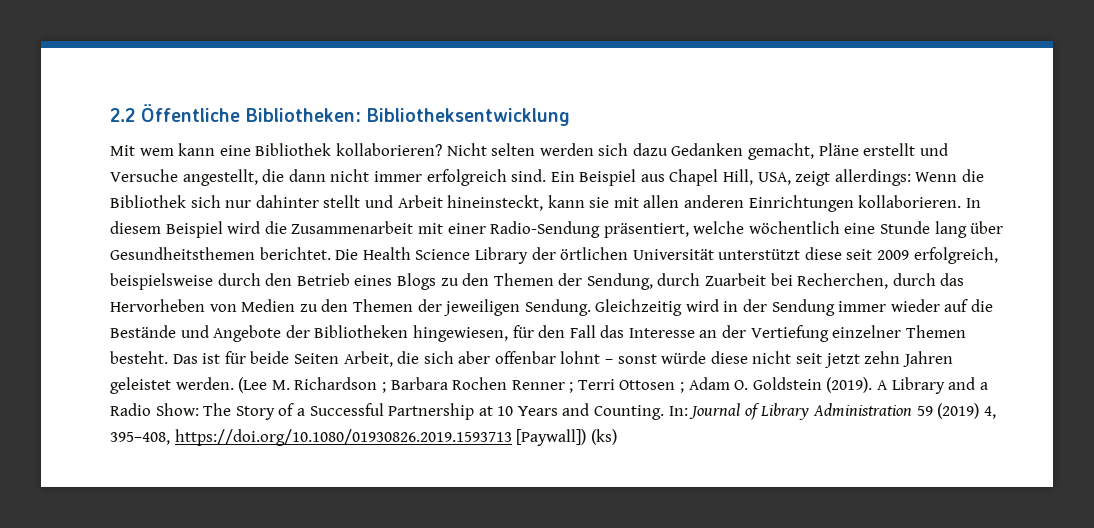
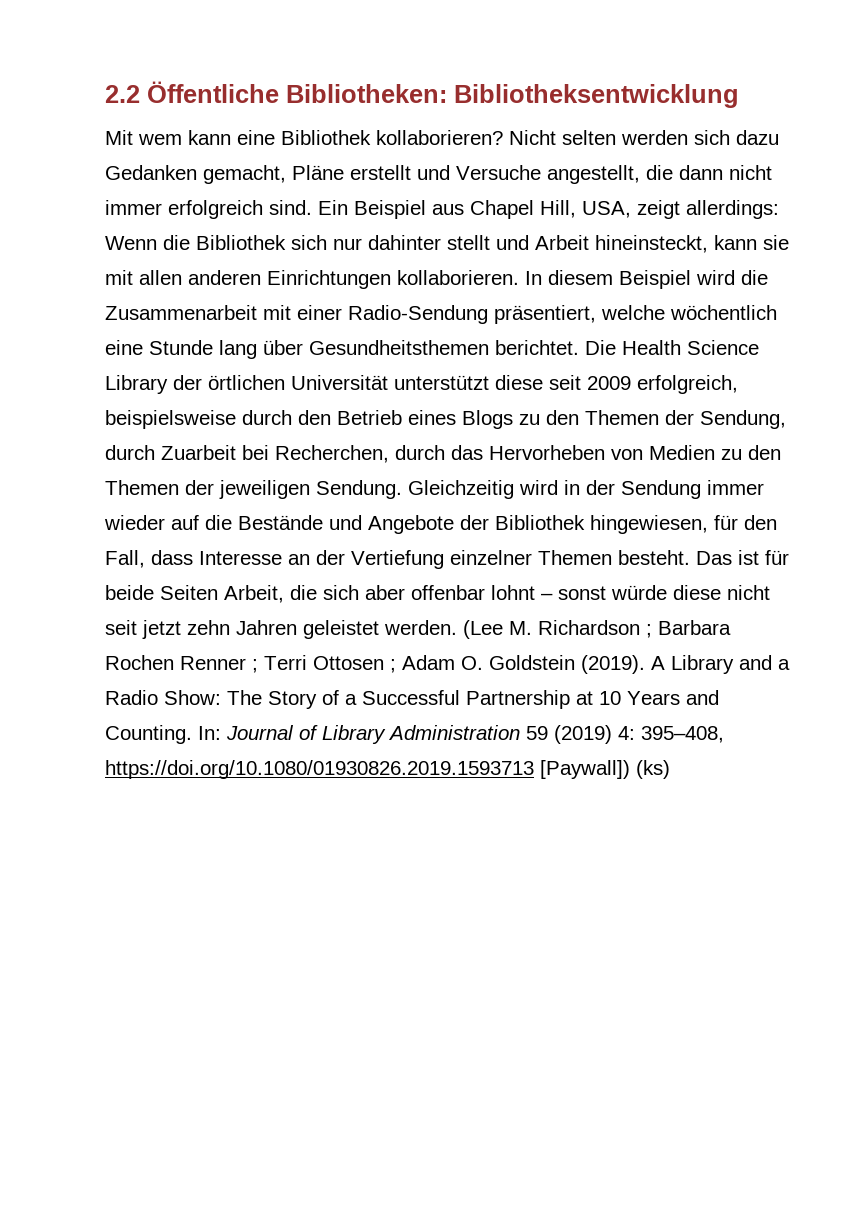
[314,325,409,338] Bibliotheken -> [495,515,585,530] Bibliothek
[569,325,625,338] Fall das -> [105,550,193,568] Fall, dass
[983,406,996,419] 4, -> [618,726,635,740] 4:

